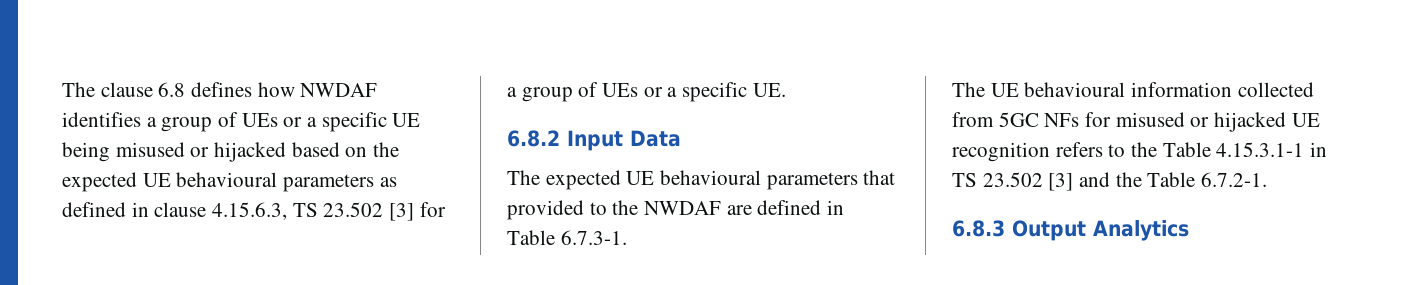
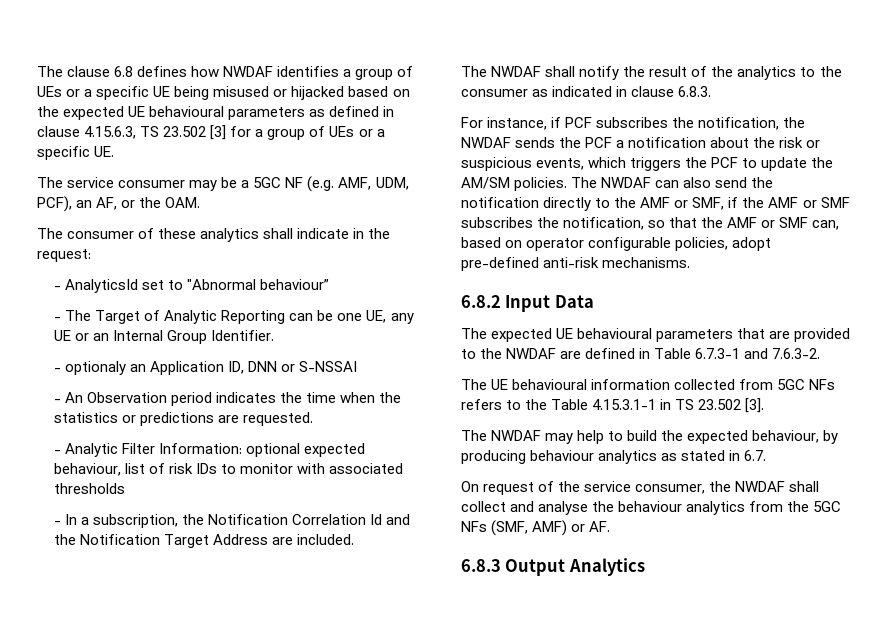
(786, 90) none -> [37,176,409,192] [37,196,201,212] [37,228,391,242] [37,249,91,262] [54,279,330,293] [54,310,414,324] [54,330,275,344] [54,361,358,375] [54,392,402,406] [54,412,314,426] [54,443,366,457] [54,463,404,476] [54,483,126,494] [54,514,411,528] [54,534,355,548] [461,66,842,80] [461,86,712,97] [461,117,806,130] [461,137,821,148] [461,157,834,171] [461,177,774,191] [461,197,850,211] [461,217,840,230] [461,237,772,251] [461,257,691,271] // The service consumer may be a 5GC NF (e.g. AMF, UDM, PCF), an AF, or the OAM. // The consumer of these analytics shall indicate in the request: // - AnalyticsId set to "Abnormal behaviour” // - The Target of Analytic Reporting can be one UE, any UE or an Internal Group Identifier. // - optionaly an Application ID, DNN or S-NSSAI // - An Observation period indicates the time when the statistics or predictions are requested. // - Analytic Filter Information: optional expected behaviour, list of risk IDs to monitor with associated thresholds // - In a subscription, the Notification Correlation Id and the Notification Target Address are included. // The NWDAF shall notify the result of the analytics to the consumer as indicated in clause 6.8.3. // For instance, if PCF subscribes the notification, the NWDAF sends the PCF a notification about the risk or suspicious events, which triggers the PCF to update the AM/SM policies. The NWDAF can also send the notification directly to the AMF or SMF, if the AMF or SMF subscribes the notification, so that the AMF or SMF can, based on operator configurable policies, adopt pre-defined anti-risk mechanisms.
(896, 177) none -> [769,331,791,339] are
[560,230,627,245] 6.7.3-1. -> [695,348,821,359] 6.7.3-1 and 7.6.3-2.
[1085,112,1320,132] [952,142,1050,162] for misused or hijacked UE recognition -> (836, 384) none
[1048,172,1268,191] [3] and the Table 6.7.2-1. -> [745,398,765,413] [461,430,839,444] [461,450,767,464] [461,481,820,495] [461,501,842,515] [461,520,611,536] [3]. // The NWDAF may help to build the expected behaviour, by producing behaviour analytics as stated in 6.7. // On request of the service consumer, the NWDAF shall collect and analyse the behaviour analytics from the 5GC NFs (SMF, AMF) or AF.

